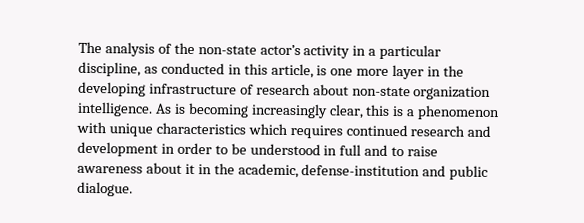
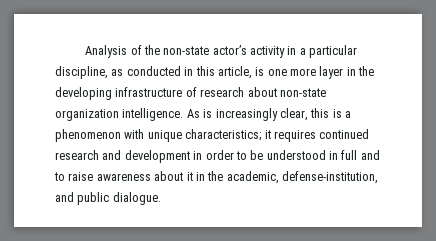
[78,41,155,57] The analysis -> [85,45,128,58] Analysis
[187,102,249,118] becoming -> (213, 113) none
[155,122,288,135] characteristics which -> [185,129,271,141] characteristics; it
[301,164,421,177] defense-institution -> [282,171,378,184] defense-institution,

